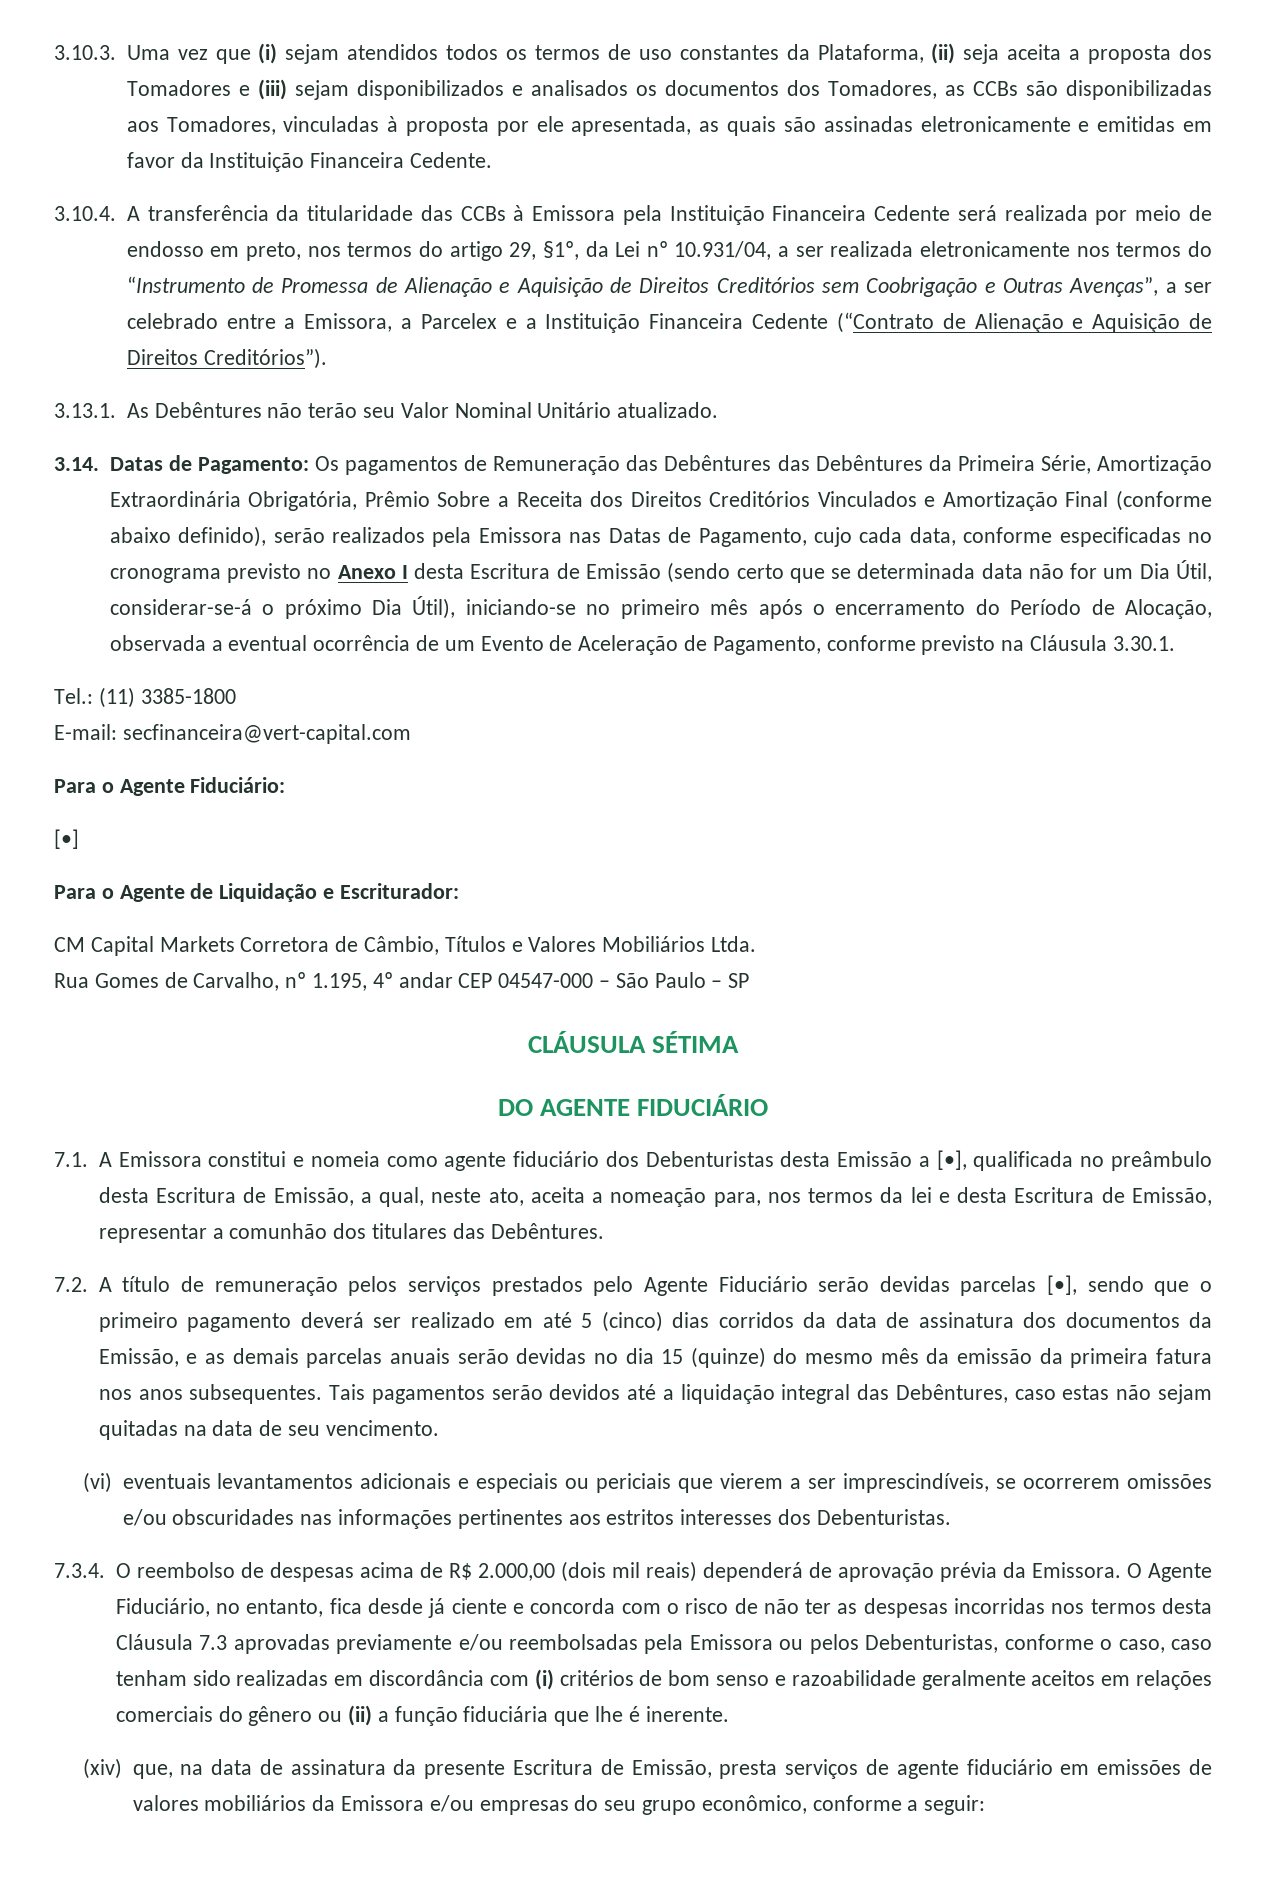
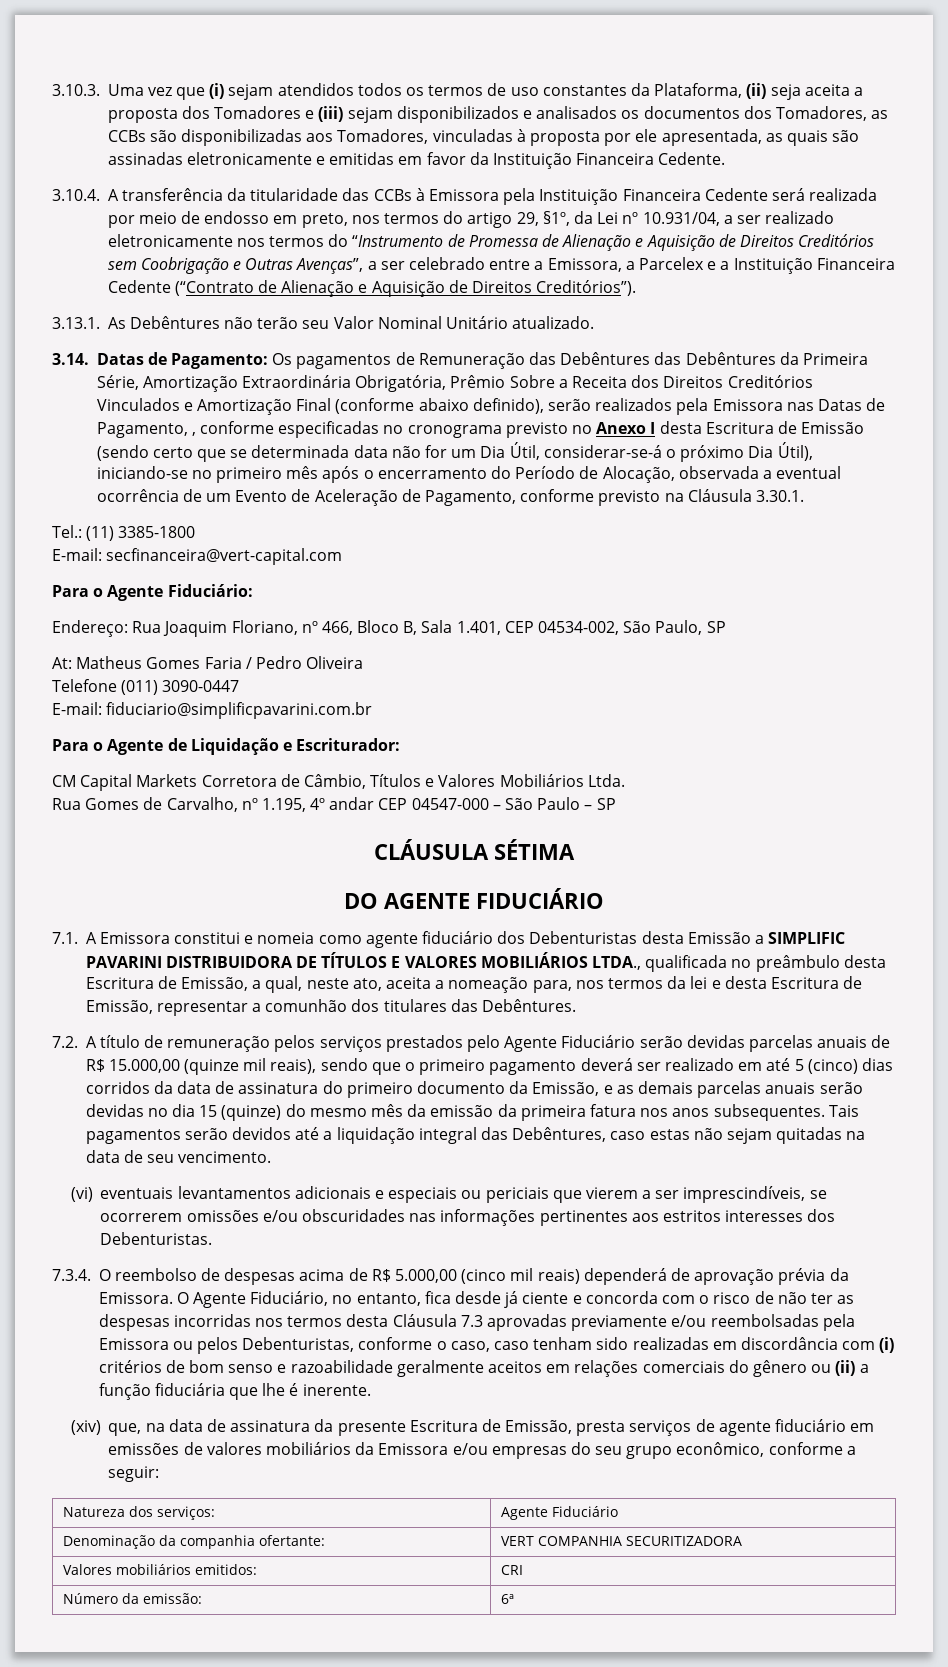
[830,241,914,257] realizada -> [765,211,835,224] realizado
[813,527,956,547] cujo cada data, -> [191,432,196,436] ,
[54,829,79,849] [•] -> [52,620,726,637] [52,656,364,669] [52,679,240,695] [52,702,373,719] Endereço: Rua Joaquim Floriano, nº 466, Bloco B, Sala 1.401, CEP 04534-002, São Paulo, SP // At: Matheus Gomes Faria / Pedro Oliveira // Telefone (011) 3090-0447 // E-mail: fiduciario@simplificpavarini.com.br
[936,1150,967,1170] [•], -> [768,932,846,944] [85,952,642,970] SIMPLIFIC PAVARINI DISTRIBUIDORA DE TÍTULOS E VALORES MOBILIÁRIOS LTDA.,
[1047,1275,1078,1295] [•], -> [817,1035,891,1048] [85,1058,317,1075] anuais de R$ 15.000,00 (quinze mil reais),
[1023,1312,1180,1328] dos documentos -> [322,1081,506,1098] do primeiro documento
[477,1561,606,1582] 2.000,00 (dois -> [395,1269,507,1284] 5.000,00 (cinco
(986, 1805) none -> [62,1506,215,1520] [500,1506,618,1520] [62,1535,325,1549] [500,1536,742,1546] [62,1564,257,1575] [500,1565,523,1575] [62,1593,202,1604] [500,1594,514,1604] // Natureza dos serviços: | Agente Fiduciário // Denominação da companhia ofertante: | VERT COMPANHIA SECURITIZADORA // Valores mobiliários emitidos: | CRI // Número da emissão: | 6ª

